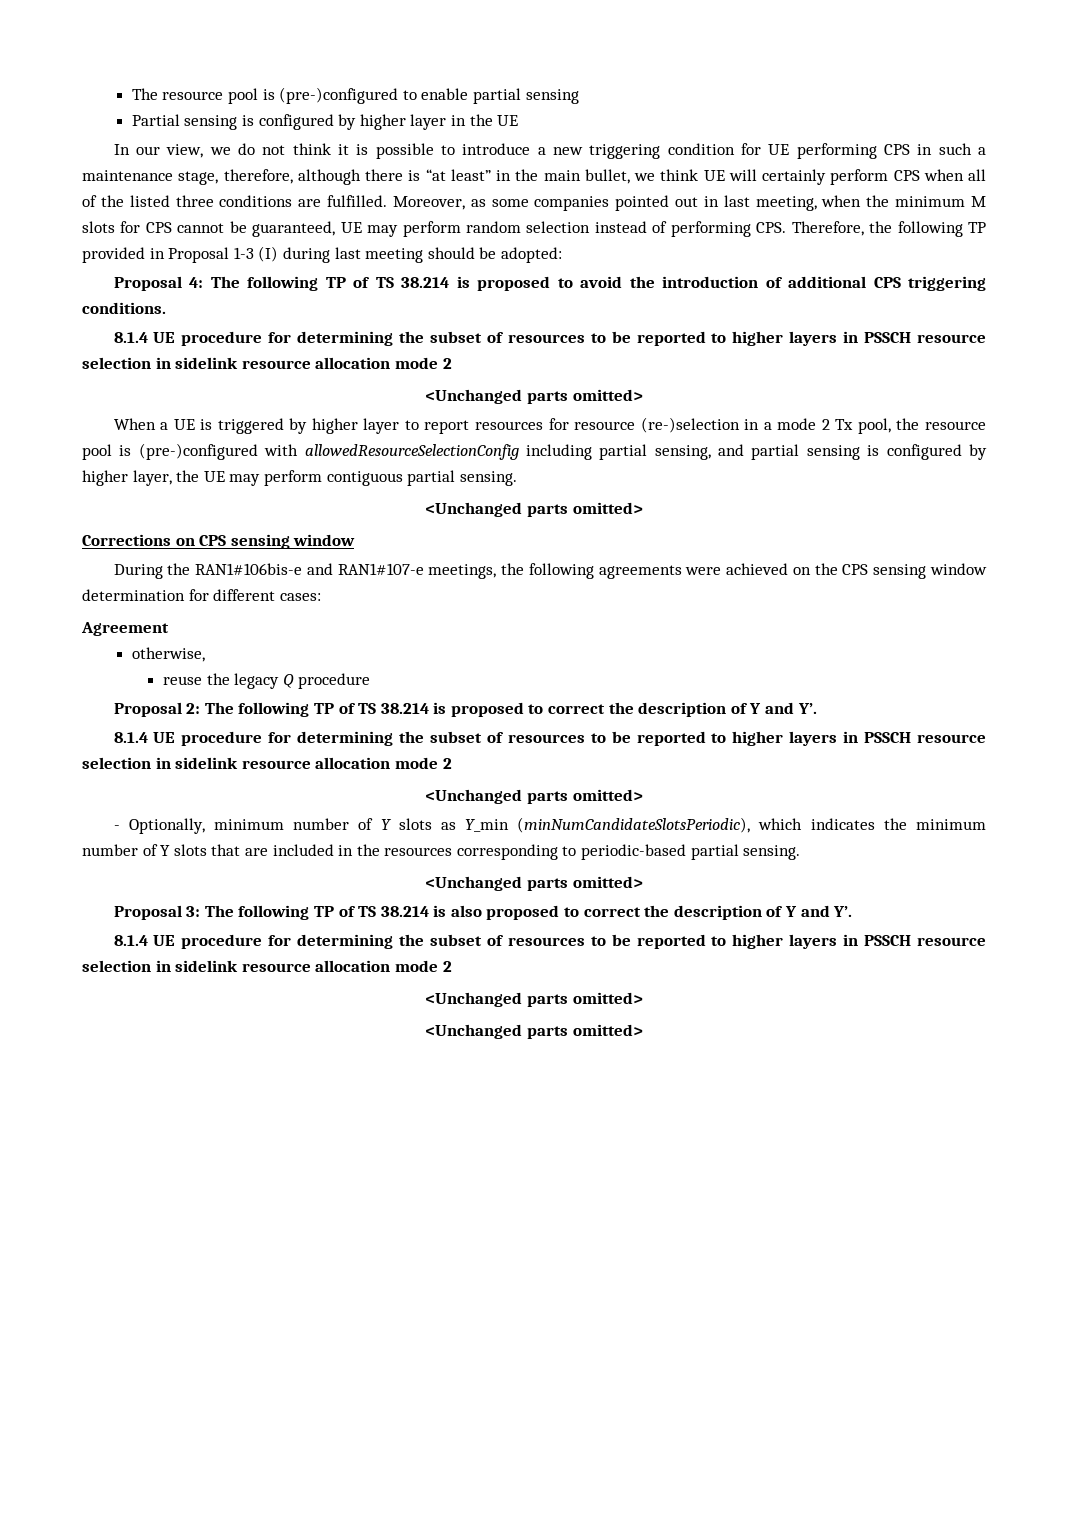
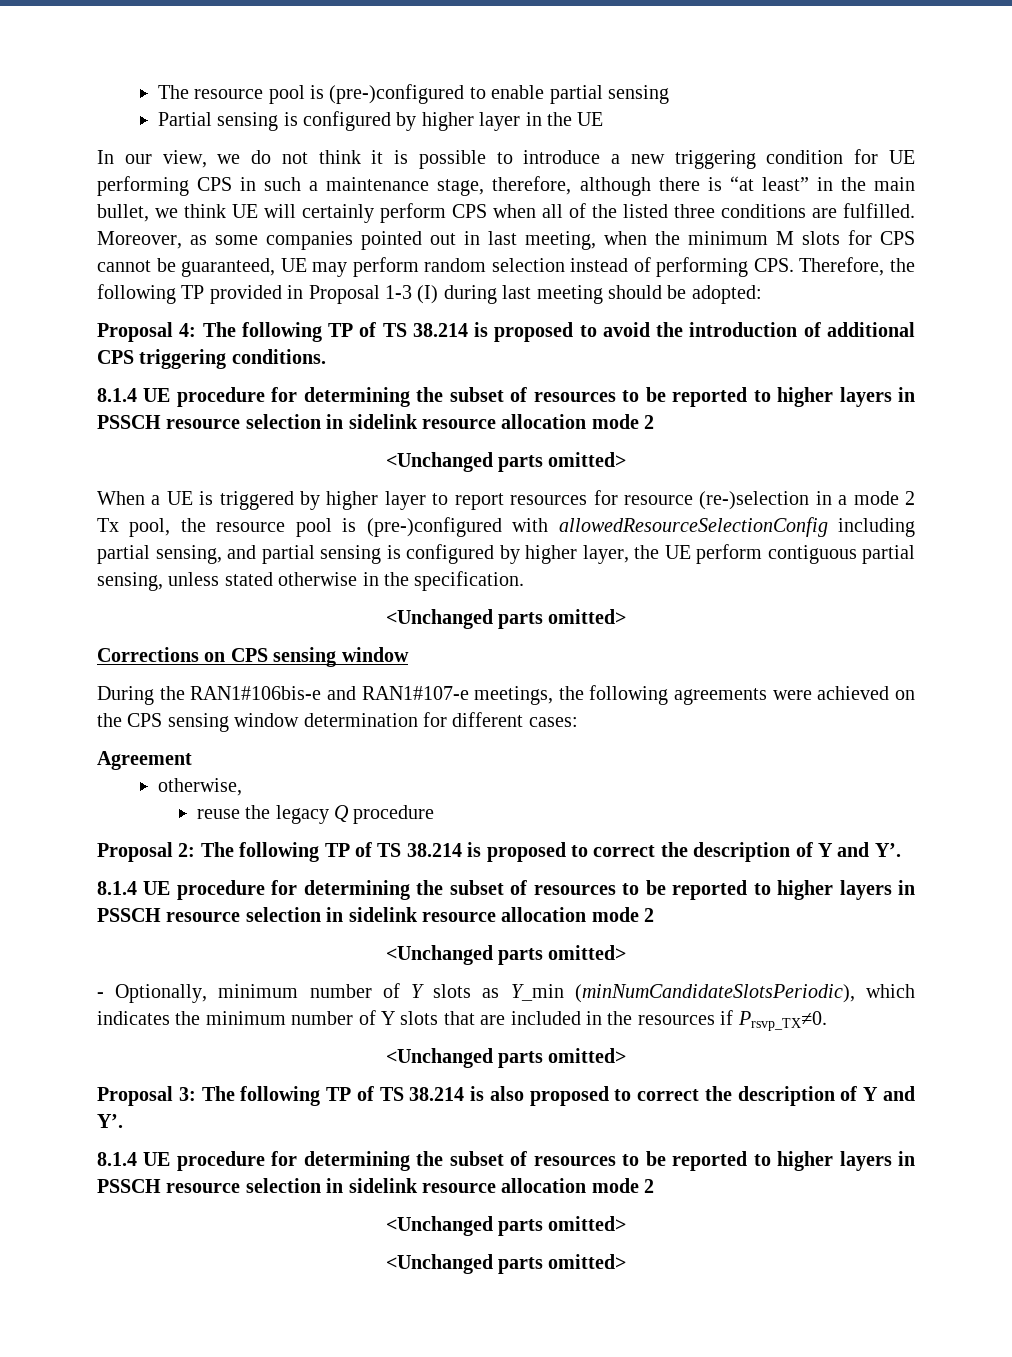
[229,474,261,486] may -> (691, 552) none
[459,471,517,486] sensing. -> [97,571,525,591] sensing, unless stated otherwise in the specification.
[456,844,801,860] corresponding to periodic-based partial sensing. -> [720,1010,827,1031] if Prsvp_TX≠0.

